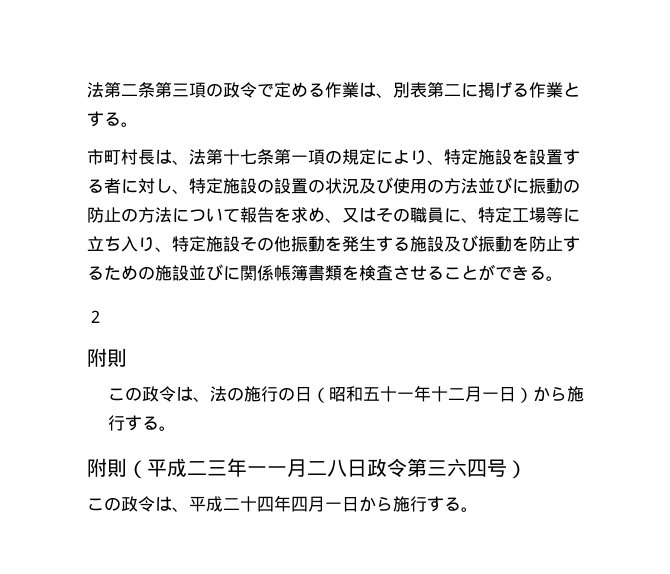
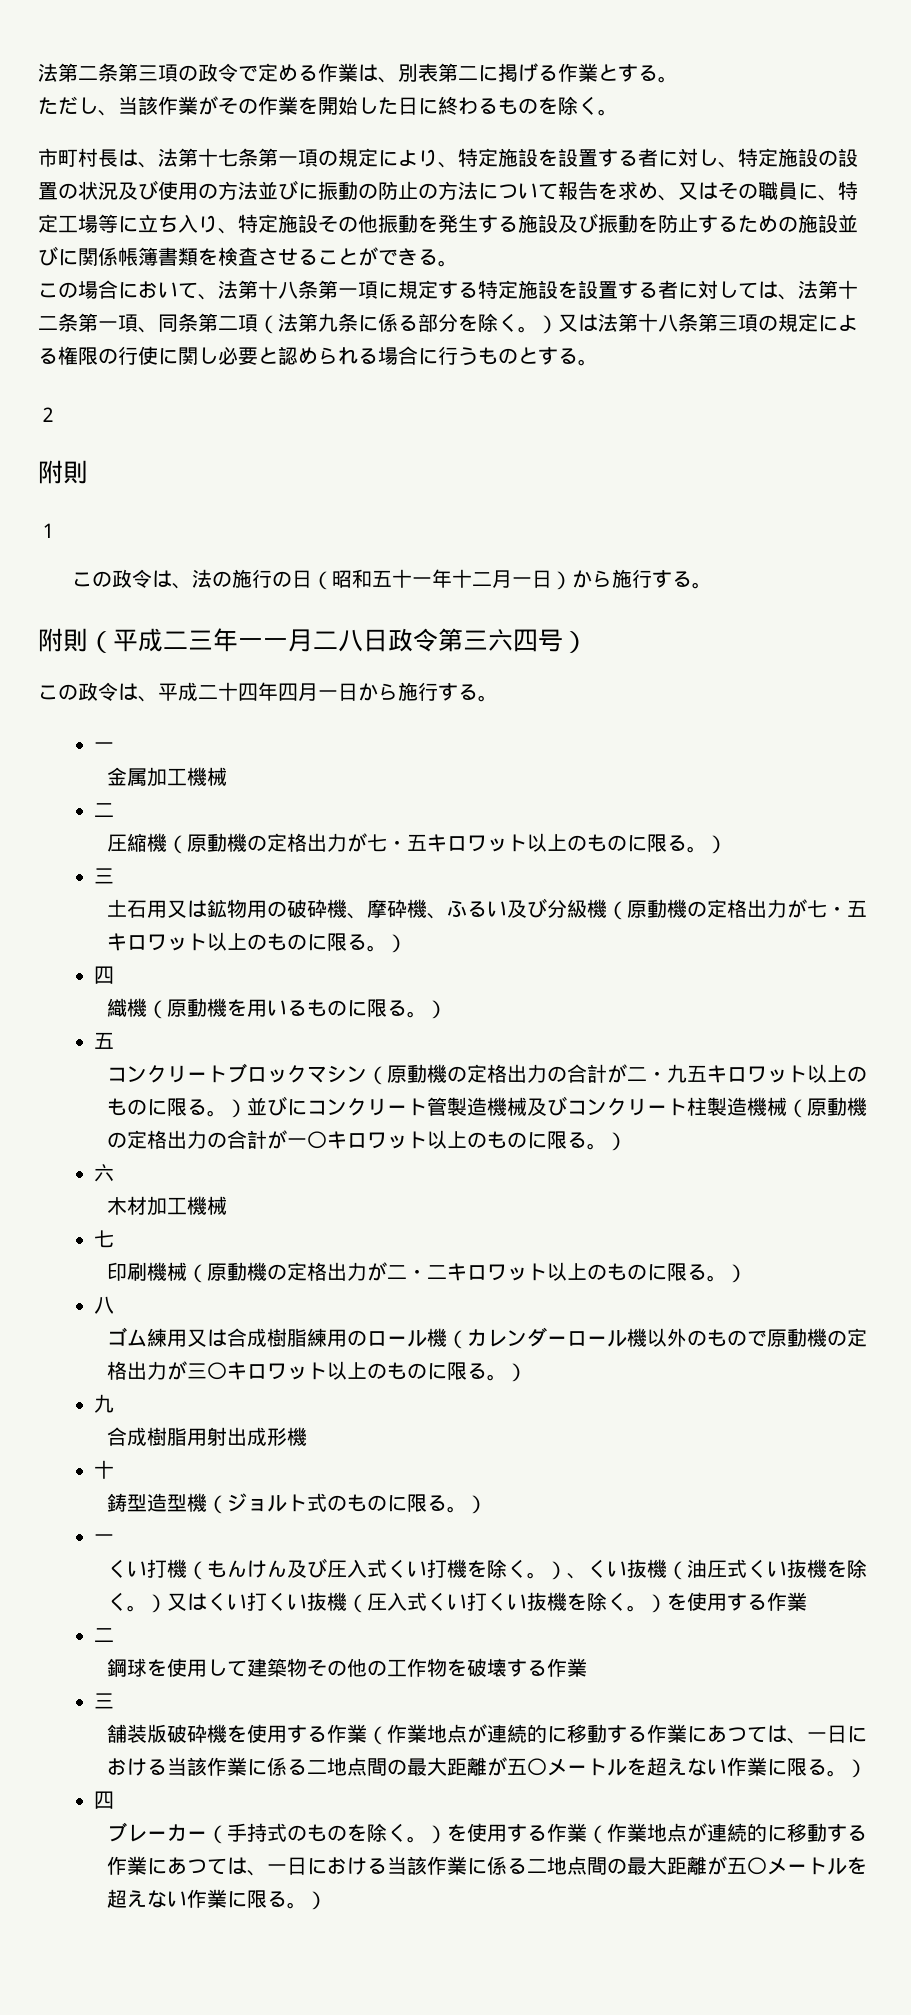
(138, 124) none -> [38,96,618,116] // ただし、当該作業がその作業を開始した日に終わるものを除く。
(563, 278) none -> [38,280,858,300] [38,313,858,334] [38,346,598,366] // この場合において、法第十八条第一項に規定する特定施設を設置する者に対しては、法第十二条第一項、同条第二項（法第九条に係る部分を除く。）又は法第十八条第三項の規定による権限の行使に関し必要と認められる場合に行うものとする。
(127, 357) none -> [38,523,58,538] // １
(478, 509) none -> [94,742,115,751] [106,767,227,787] [94,803,115,817] [106,833,727,854] [94,868,115,884] [106,898,867,920] [106,932,407,953] [94,966,115,984] [106,998,447,1019] [94,1032,115,1049] [106,1063,867,1085] [106,1096,867,1118] [106,1130,627,1151] [94,1164,115,1182] [106,1196,227,1216] [94,1230,115,1248] [106,1262,747,1283] [94,1296,115,1314] [106,1327,867,1349] [106,1361,527,1382] [94,1394,115,1413] [106,1427,307,1446] [94,1460,115,1479] [106,1493,487,1514] [94,1534,115,1543] [106,1558,867,1580] [106,1592,807,1613] [94,1628,115,1642] [106,1658,587,1677] [94,1693,115,1709] [106,1724,867,1745] [106,1757,867,1778] [94,1791,115,1809] [106,1822,867,1844] [106,1856,867,1876] [106,1889,327,1910] // 一 // 金属加工機械 // 二 // 圧縮機（原動機の定格出力が七・五キロワット以上のものに限る。） // 三 // 土石用又は鉱物用の破砕機、摩砕機、ふるい及び分級機（原動機の定格出力が七・五キロワット以上のものに限る。） // 四 // 織機（原動機を用いるものに限る。） // 五 // コンクリートブロックマシン（原動機の定格出力の合計が二・九五キロワット以上のものに限る。）並びにコンクリート管製造機械及びコンクリート柱製造機械（原動機の定格出力の合計が一〇キロワット以上のものに限る。） // 六 // 木材加工機械 // 七 // 印刷機械（原動機の定格出力が二・二キロワット以上のものに限る。） // 八 // ゴム練用又は合成樹脂練用のロール機（カレンダーロール機以外のもので原動機の定格出力が三〇キロワット以上のものに限る。） // 九 // 合成樹脂用射出成形機 // 十 // 鋳型造型機（ジョルト式のものに限る。） // 一 // くい打機（もんけん及び圧入式くい打機を除く。）、くい抜機（油圧式くい抜機を除く。）又はくい打くい抜機（圧入式くい打くい抜機を除く。）を使用する作業 // 二 // 鋼球を使用して建築物その他の工作物を破壊する作業 // 三 // 舗装版破砕機を使用する作業（作業地点が連続的に移動する作業にあつては、一日における当該作業に係る二地点間の最大距離が五〇メートルを超えない作業に限る。） // 四 // ブレーカー（手持式のものを除く。）を使用する作業（作業地点が連続的に移動する作業にあつては、一日における当該作業に係る二地点間の最大距離が五〇メートルを超えない作業に限る。）

